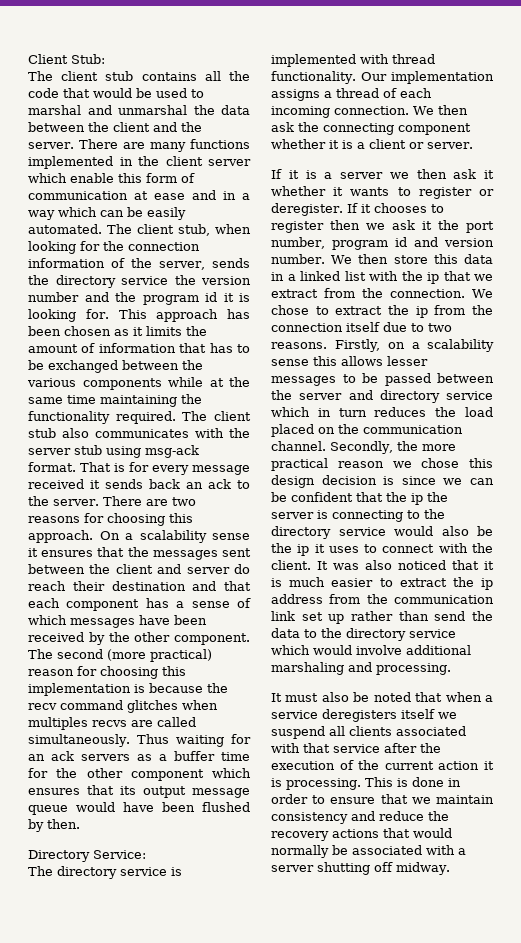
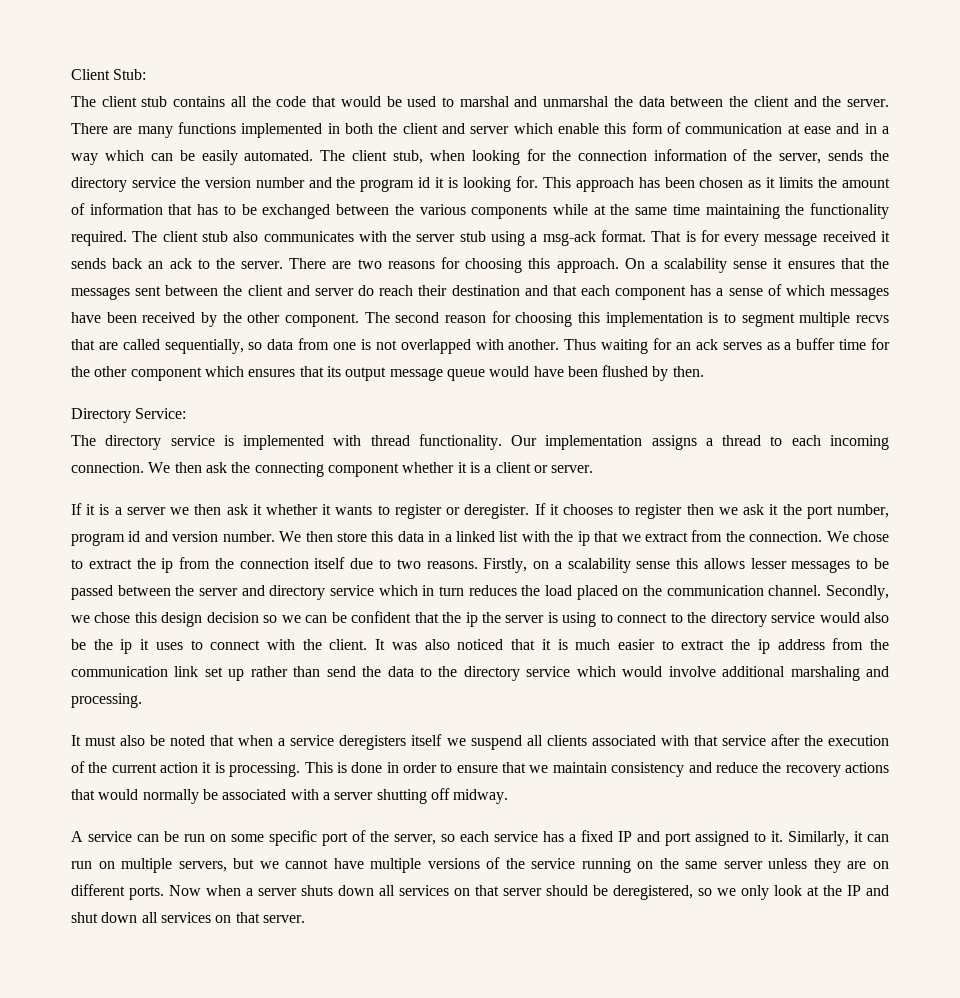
[138,156,203,166] the client -> [345,123,465,134] both the client and
(141, 452) none -> [530,234,538,242] a
[107,649,212,662] (more practical) -> (440, 317) none
[149,683,228,693] [28,700,218,713] [28,717,196,730] [28,734,130,747] because the recv command glitches when multiples recvs are called simultaneously. -> [724,312,889,327] [71,338,560,354] to segment multiple recvs that are called sequentially, so data from one is not overlapped with another.
[81,754,130,761] servers -> [722,342,762,350] serves
[383,88,397,98] of -> [770,436,783,446] to
[396,441,456,451] [271,458,384,471] the more practical reason -> (889, 592) none
[383,476,436,485] is since -> [263,615,278,623] so
[332,510,403,522] connecting -> [562,612,668,627] using to connect
(450, 868) none -> [71,830,889,846] [71,857,889,873] [71,884,889,900] [71,912,305,923] // A service can be run on some specific port of the server, so each service has a fixed IP and port assigned to it. Similarly, it can run on multiple servers, but we cannot have multiple versions of the service running on the same server unless they are on different ports. Now when a server shuts down all services on that server should be deregistered, so we only look at the IP and shut down all services on that server.

